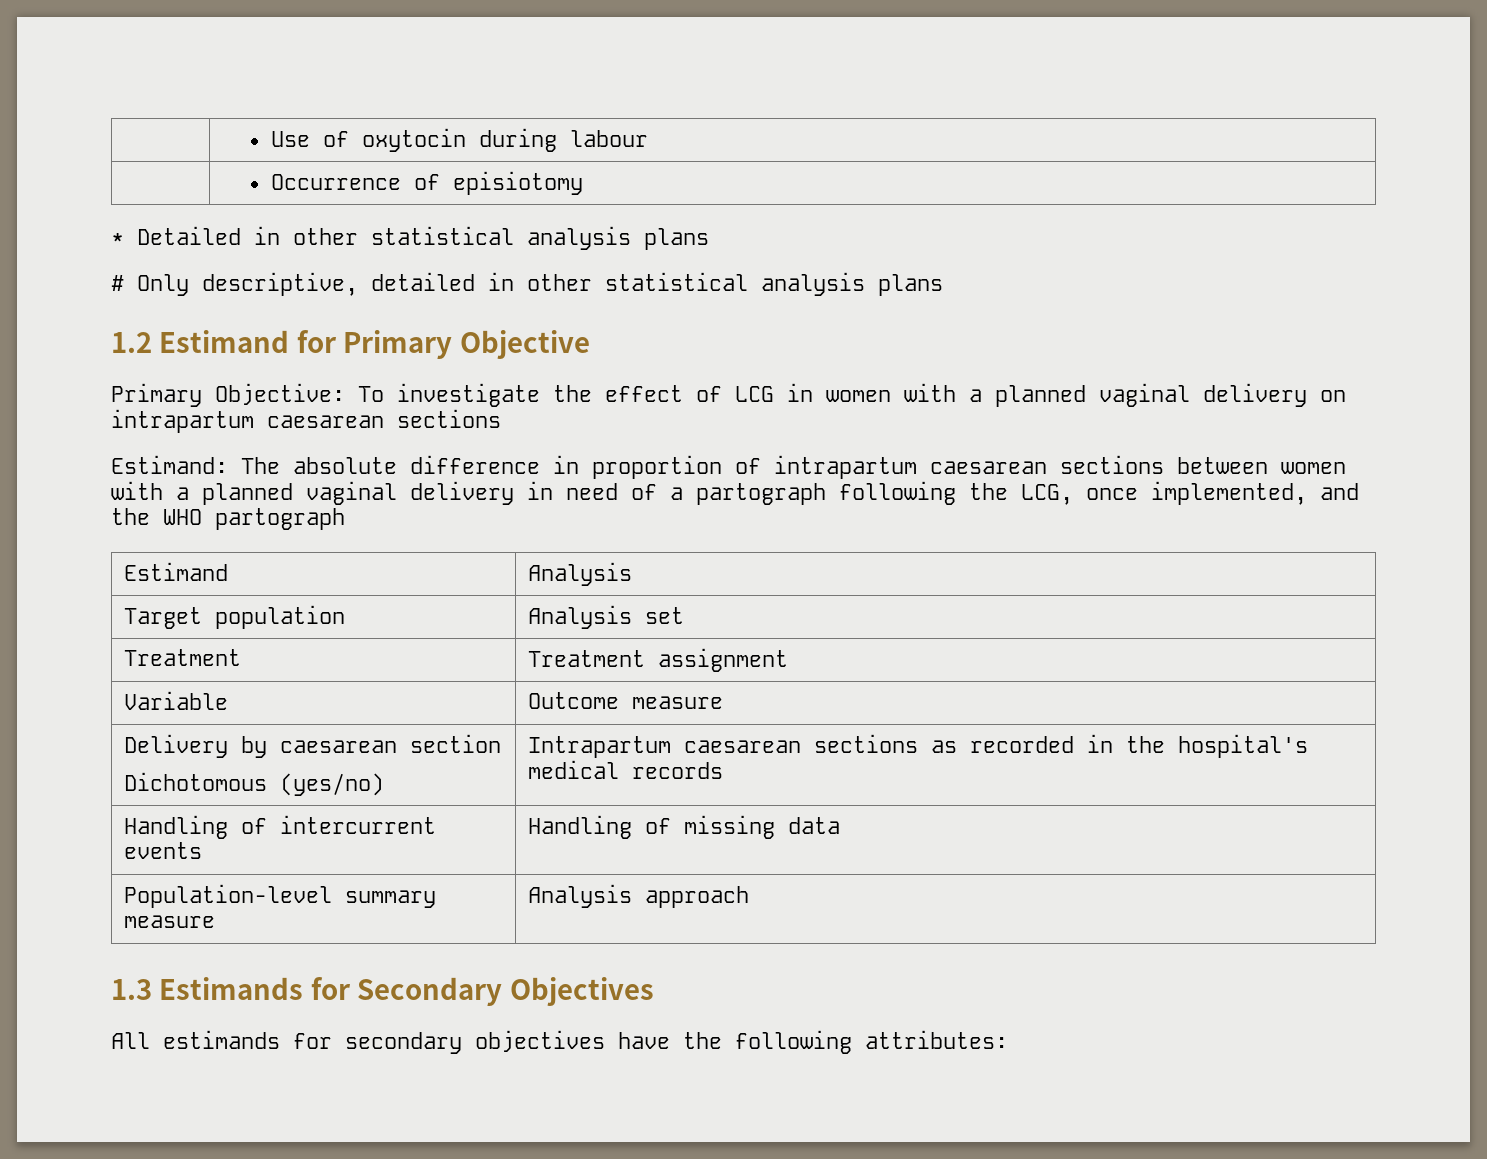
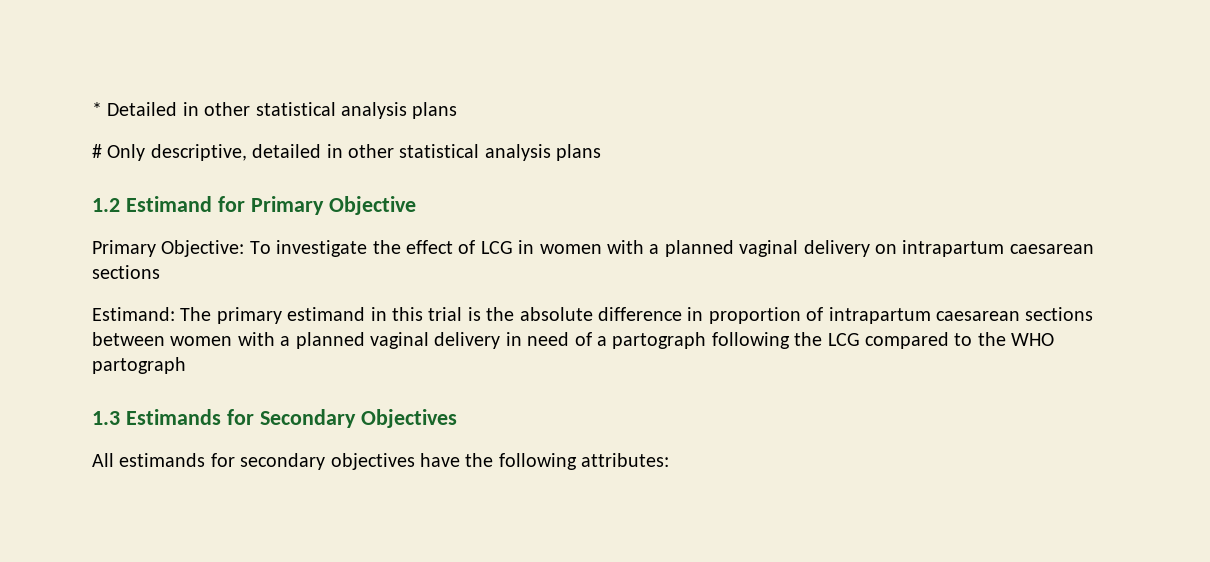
[270,128,648,152] [270,171,583,195] | Use of oxytocin during labour // | Occurrence of episiotomy // -> (92, 109) none
(280, 465) none -> [216,307,515,324] primary estimand in this trial is the
[1021,481,1359,505] LCG, once implemented, and -> [827,332,973,349] LCG compared to
[123,562,228,581] [527,562,632,586] [123,605,345,629] [527,605,684,629] [123,649,241,666] [527,648,788,672] [123,691,228,710] [527,692,723,709] [123,734,501,758] [123,772,384,796] [527,734,1308,758] [527,760,723,779] [123,815,436,839] [123,842,202,859] [527,815,840,839] [123,884,436,908] [123,915,215,928] [527,884,749,908] // Estimand | Analysis // Target population | Analysis set // Treatment | Treatment assignment // Variable | Outcome measure // Delivery by caesarean section // Dichotomous (yes/no) | Intrapartum caesarean sections as recorded in the hospital's medical records // Handling of intercurrent events | Handling of missing data // Population-level summary measure | Analysis approach -> (186, 365) none

